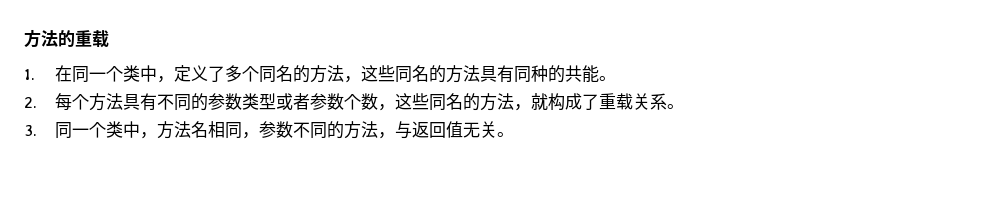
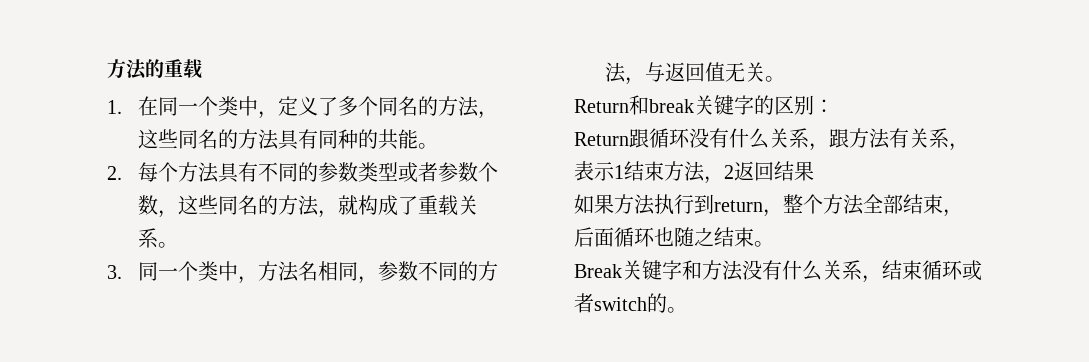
(515, 134) none -> [574,95,834,115] [574,128,969,151] [574,161,814,184] [574,194,963,217] [574,227,774,247] [574,260,982,283] [574,293,687,313] // Return和break关键字的区别： // Return跟循环没有什么关系，跟方法有关系，表示1结束方法，2返回结果 // 如果方法执行到return，整个方法全部结束，后面循环也随之结束。 // Break关键字和方法没有什么关系，结束循环或者switch的。

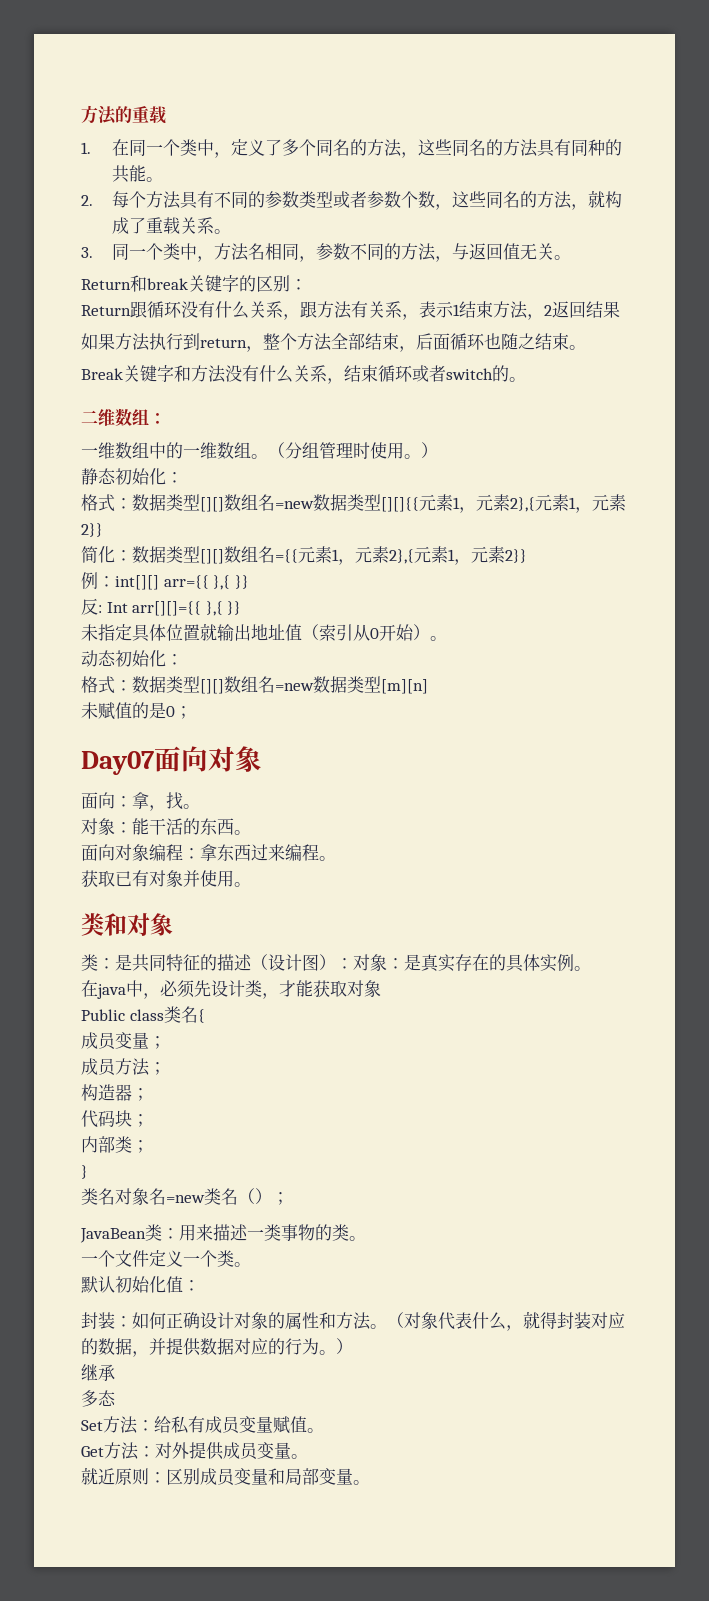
(687, 310) none -> [81,408,166,427] [81,442,438,459] [81,468,183,485] [81,494,626,513] [81,523,103,537] [81,546,527,565] [81,572,249,590] [81,598,242,616] [81,623,447,642] [81,650,183,667] [81,676,428,694] [81,702,192,720] [81,746,262,775] [81,792,200,811] [81,818,251,835] [81,844,336,861] [81,870,251,887] [81,913,173,936] [81,954,591,972] [81,980,381,999] [81,1006,205,1023] [81,1032,166,1050] [81,1058,166,1076] [81,1084,149,1101] [81,1110,149,1128] [81,1136,149,1153] [81,1165,88,1179] [81,1188,289,1205] [80,1224,366,1243] [81,1250,251,1267] [81,1276,200,1293] [81,1311,625,1331] [81,1338,353,1357] [81,1364,115,1381] [81,1390,116,1407] [81,1416,324,1434] [81,1442,308,1460] [81,1467,370,1486] // 二维数组： // 一维数组中的一维数组。（分组管理时使用。） // 静态初始化： // 格式：数据类型[][]数组名=new数据类型[][]{{元素1，元素2},{元素1，元素2}} // 简化：数据类型[][]数组名={{元素1，元素2},{元素1，元素2}} // 例：int[][] arr={{ },{ }} // 反: Int arr[][]={{ },{ }} // 未指定具体位置就输出地址值（索引从0开始）。 // 动态初始化： // 格式：数据类型[][]数组名=new数据类型[m][n] // 未赋值的是0； // Day07面向对象 // 面向：拿，找。 // 对象：能干活的东西。 // 面向对象编程：拿东西过来编程。 // 获取已有对象并使用。 // 类和对象 // 类：是共同特征的描述（设计图）：对象：是真实存在的具体实例。 // 在java中，必须先设计类，才能获取对象 // Public class类名{ // 成员变量； // 成员方法； // 构造器； // 代码块； // 内部类； // } // 类名对象名=new类名（）； // JavaBean类：用来描述一类事物的类。 // 一个文件定义一个类。 // 默认初始化值： // 封装：如何正确设计对象的属性和方法。（对象代表什么，就得封装对应的数据，并提供数据对应的行为。） // 继承 // 多态 // Set方法：给私有成员变量赋值。 // Get方法：对外提供成员变量。 // 就近原则：区别成员变量和局部变量。

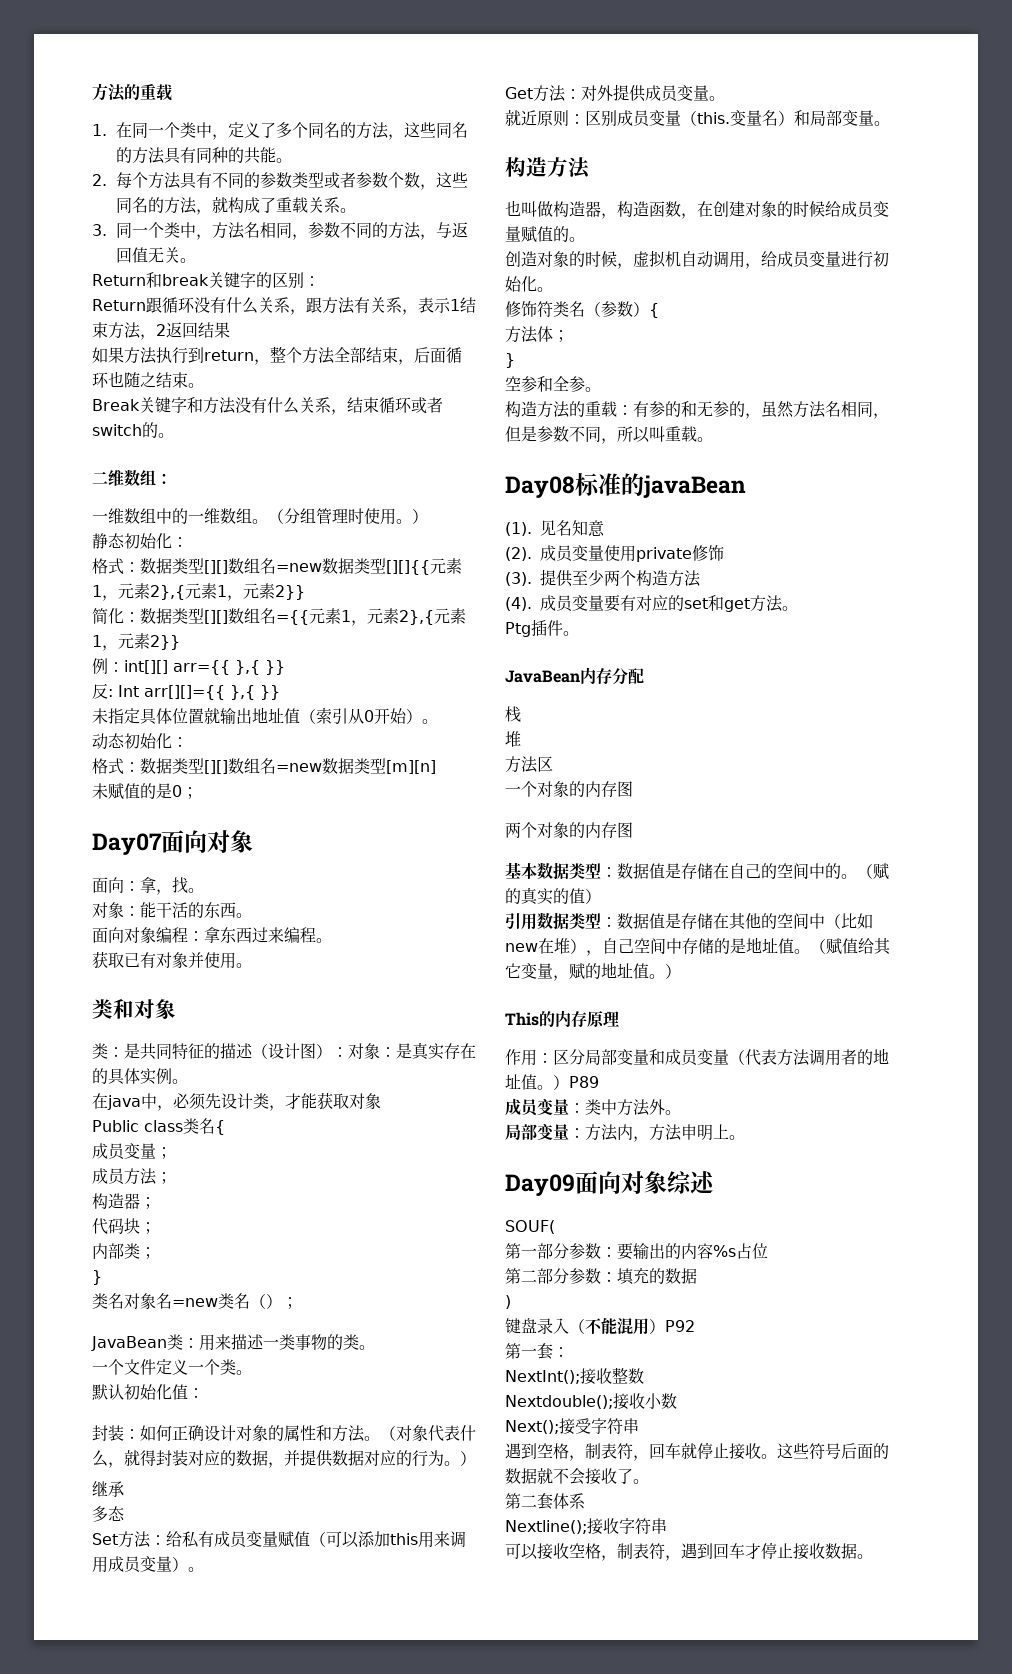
(307, 1424) none -> [310,1531,466,1548] [92,1556,188,1573] （可以添加this用来调用成员变量）
(268, 1476) none -> [681,110,794,126] （this.变量名）
(370, 1482) none -> [505,157,591,179] [505,200,889,219] [505,226,585,243] [505,250,889,269] [505,276,553,292] [505,301,659,318] [505,326,569,343] [505,353,515,368] [505,376,601,392] [505,401,889,419] [505,426,713,444] [505,473,746,498] [505,520,605,537] [505,545,724,562] [505,569,701,587] [505,595,798,612] [505,619,579,637] [505,667,644,685] [505,706,521,722] [505,731,521,747] [505,756,553,773] [505,781,633,797] [505,822,633,838] [505,862,889,880] [505,887,601,905] [505,912,873,930] [505,937,891,956] [505,962,681,981] [505,1010,619,1028] [505,1048,889,1066] [505,1074,599,1090] [505,1098,681,1117] [505,1123,745,1142] [505,1171,715,1196] [505,1220,555,1234] [505,1243,768,1260] [505,1268,697,1285] [505,1295,511,1309] [505,1318,695,1335] [505,1343,569,1360] [505,1367,644,1385] [505,1393,677,1410] [505,1418,639,1435] [505,1442,889,1461] [505,1468,649,1485] [505,1493,585,1510] [505,1518,667,1535] [505,1542,873,1561] // 构造方法 // 也叫做构造器，构造函数，在创建对象的时候给成员变量赋值的。 // 创造对象的时候，虚拟机自动调用，给成员变量进行初始化。 // 修饰符类名（参数）{ // 方法体； // } // 空参和全参。 // 构造方法的重载：有参的和无参的，虽然方法名相同，但是参数不同，所以叫重载。 // Day08标准的javaBean // (1).见名知意 // (2).成员变量使用private修饰 // (3).提供至少两个构造方法 // (4).成员变量要有对应的set和get方法。 // Ptg插件。 // JavaBean内存分配 // 栈 // 堆 // 方法区 // 一个对象的内存图 // 两个对象的内存图 // 基本数据类型：数据值是存储在自己的空间中的。（赋的真实的值） // 引用数据类型：数据值是存储在其他的空间中（比如new在堆），自己空间中存储的是地址值。（赋值给其它变量，赋的地址值。） // This的内存原理 // 作用：区分局部变量和成员变量（代表方法调用者的地址值。）P89 // 成员变量：类中方法外。 // 局部变量：方法内，方法申明上。 // Day09面向对象综述 // SOUF( // 第一部分参数：要输出的内容%s占位 // 第二部分参数：填充的数据 // ) // 键盘录入（不能混用）P92 // 第一套： // NextInt();接收整数 // Nextdouble();接收小数 // Next();接受字符串 // 遇到空格，制表符，回车就停止接收。这些符号后面的数据就不会接收了。 // 第二套体系 // Nextline();接收字符串 // 可以接收空格，制表符，遇到回车才停止接收数据。

